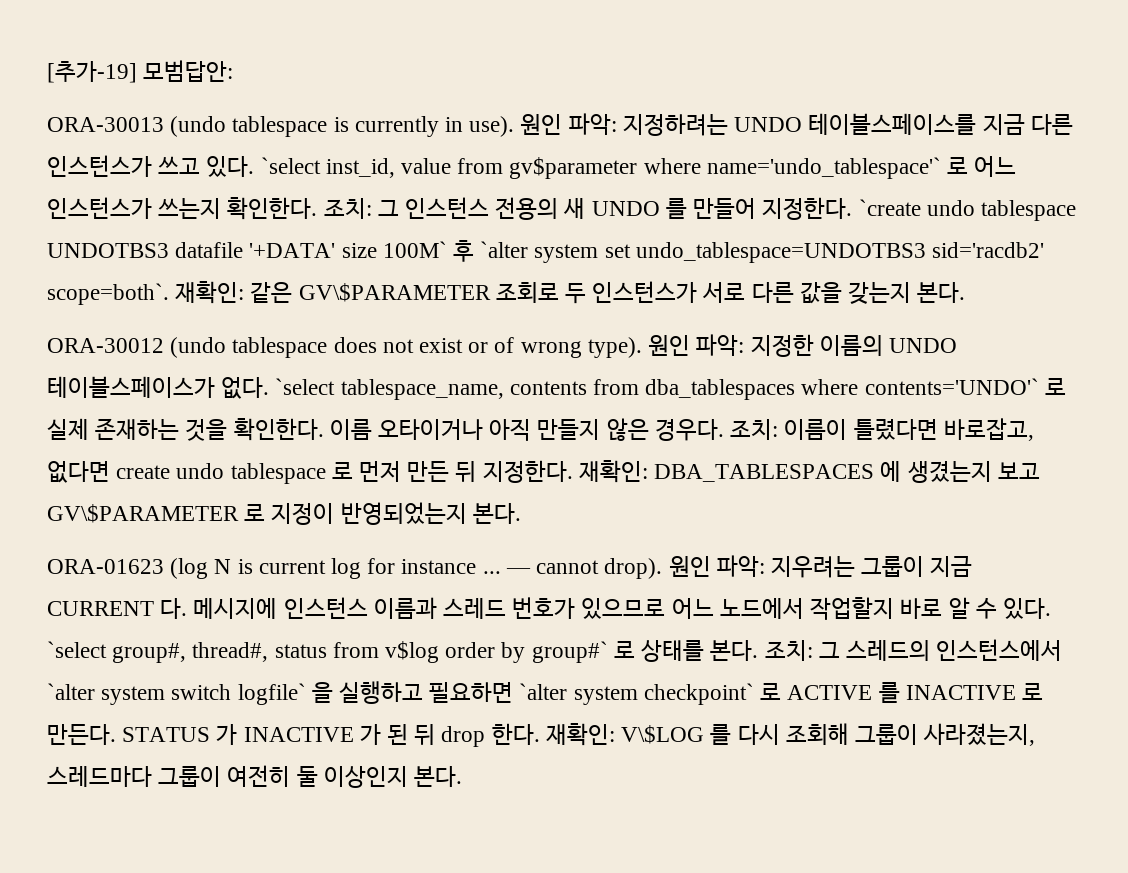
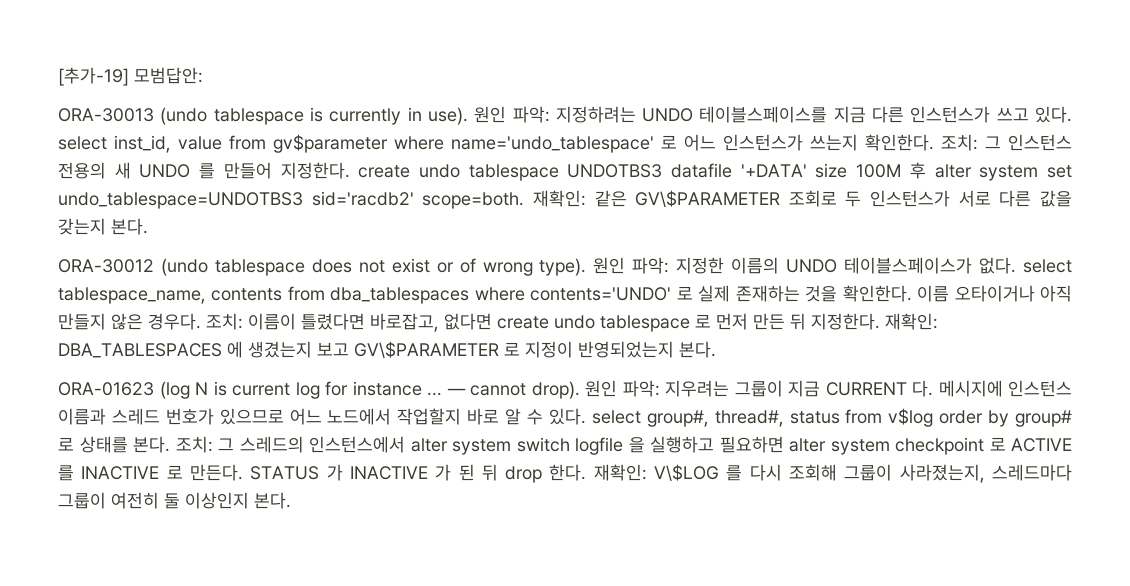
[260,157,321,174] `select -> [58,136,107,150] select
[706,157,941,179] name='undo_tablespace'` -> [451,136,654,153] name='undo_tablespace'
[858,199,921,216] `create -> [358,165,411,178] create
[382,240,529,262] 100M` 후 `alter -> [856,162,972,179] 100M 후 alter
[47,283,169,305] scope=both`. -> [422,192,525,209] scope=both.
[275,378,336,395] `select -> [1023,259,1073,273] select
[864,378,1039,395] contents='UNDO'` -> [530,287,672,301] contents='UNDO'
[47,641,107,658] `select -> [591,410,641,424] select
[531,641,608,663] group#` -> [1015,410,1073,427] group#
[47,683,95,700] `alter -> [410,438,448,452] alter
[237,683,306,705] logfile` -> [575,437,623,455] logfile
[519,683,754,705] `alter system checkpoint` -> [789,437,984,455] alter system checkpoint

